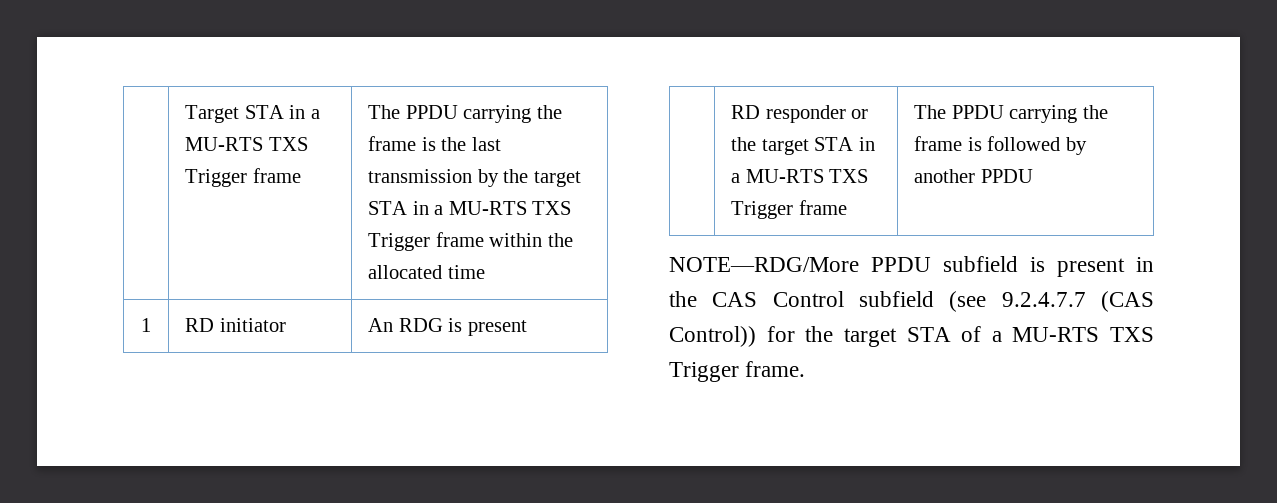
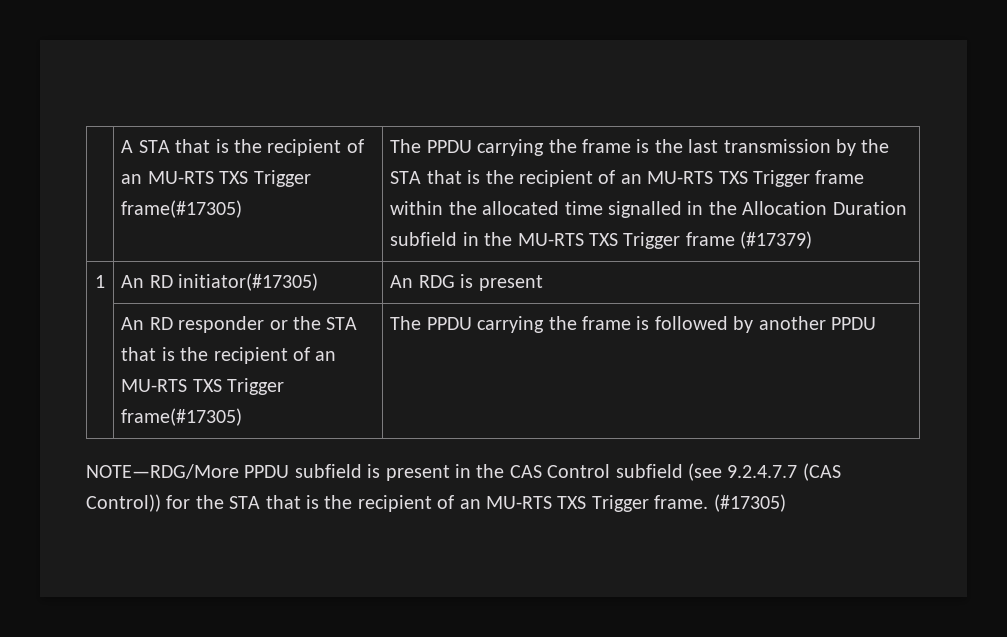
[185,105,320,123] [185,137,308,151] [185,168,301,187] | Target STA in a MU-RTS TXS Trigger frame -> [121,139,364,156] [121,170,311,187] [121,200,243,218] | A STA that is the recipient of an MU-RTS TXS Trigger frame(#17305)
[533,171,581,187] [368,201,444,215] target STA in a -> [390,170,642,187] STA that is the recipient of an
[141,318,151,332] [185,318,286,332] // 1 | RD initiator -> [607,201,907,218] [390,231,813,249] [95,275,105,288] [121,273,319,291] signalled in the Allocation Duration subfield in the MU-RTS TXS Trigger frame (#17379) // 1 | An RD initiator(#17305)
(527, 328) none -> [121,317,145,330] An
[761,137,875,155] [731,169,869,183] [731,200,847,219] target STA in a MU-RTS TXS Trigger frame -> [326,317,358,330] [121,347,337,364] [121,378,285,395] [121,408,243,426] STA that is the recipient of an MU-RTS TXS Trigger frame(#17305)
[843,326,1002,347] target STA of a -> [229,495,481,512] STA that is the recipient of an
(806, 369) none -> [713,494,786,512] (#17305)

